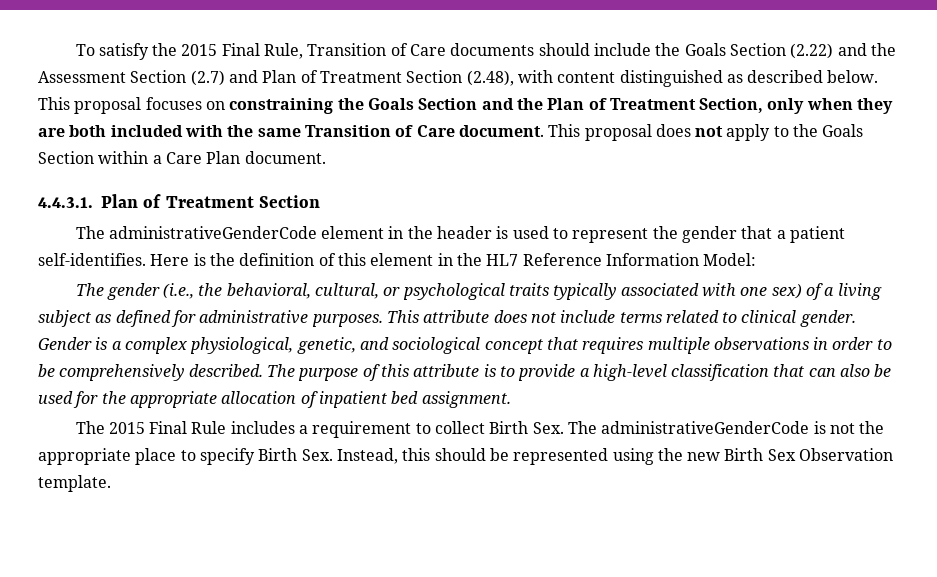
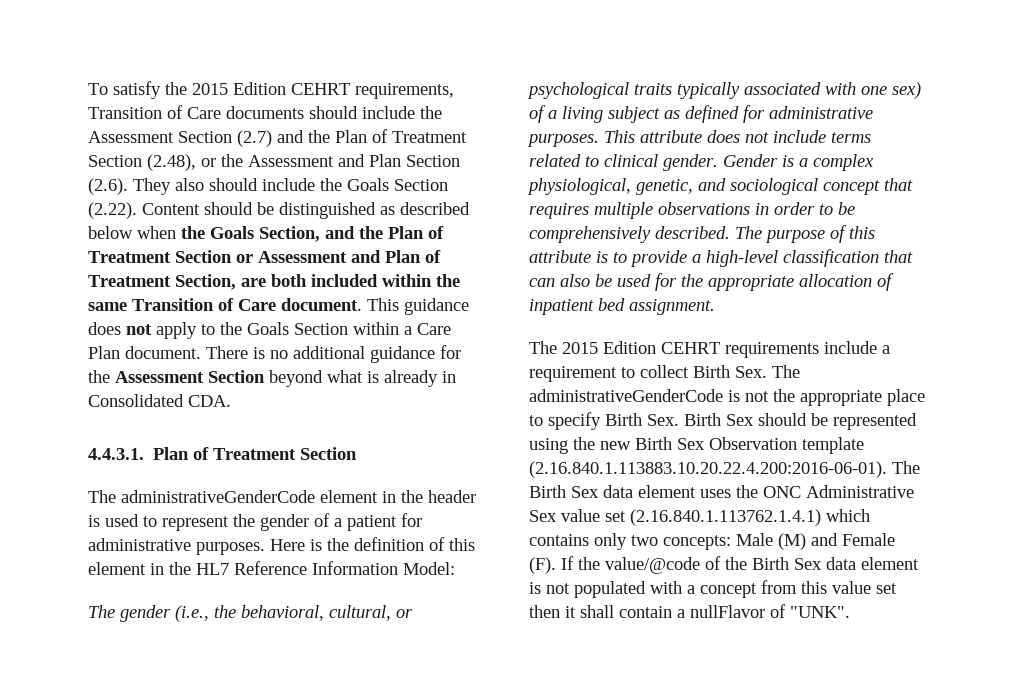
[221,43,304,59] Final Rule, -> [233,82,454,99] Edition CEHRT requirements,
[684,43,896,59] Goals Section (2.22) and the -> (442, 112) none
(258, 76) none -> [308,130,330,143] the
[517,70,879,87] [38,97,894,114] with content distinguished as described below. This proposal focuses on constraining the Goals Section and the Plan of Treatment Section, only when they -> [201,154,460,167] [88,178,448,195] [88,202,470,219] [88,226,444,242] [88,250,441,263] [88,274,236,290] or the Assessment and Plan Section (2.6). They also should include the Goals Section (2.22). Content should be distinguished as described below when the Goals Section, and the Plan of Treatment Section or Assessment and Plan of Treatment Section,
[184,125,223,137] with -> [382,274,432,287] within
[584,124,652,141] proposal -> [404,298,469,315] guidance
(326, 157) none -> [206,345,461,363] [88,370,456,387] [88,394,231,407] There is no additional guidance for the Assessment Section beyond what is already in Consolidated CDA.
[741,226,773,239] that -> [314,513,330,527] of
[38,253,146,266] self-identifies. -> [401,513,422,527] [88,538,265,555] for administrative purposes.
[149,421,295,434] Final Rule includes -> [603,341,877,358] Edition CEHRT requirements include
[336,448,431,464] Instead, this -> [684,413,754,426] Birth Sex
[38,475,111,492] template. -> [802,437,864,454] [529,461,920,478] [529,485,914,498] [529,509,870,526] [529,533,895,550] [529,556,919,574] [529,580,897,598] [529,604,850,618] template (2.16.840.1.113883.10.20.22.4.200:2016-06-01). The Birth Sex data element uses the ONC Administrative Sex value set (2.16.840.1.113762.1.4.1) which contains only two concepts: Male (M) and Female (F). If the value/@code of the Birth Sex data element is not populated with a concept from this value set then it shall contain a nullFlavor of "UNK".

